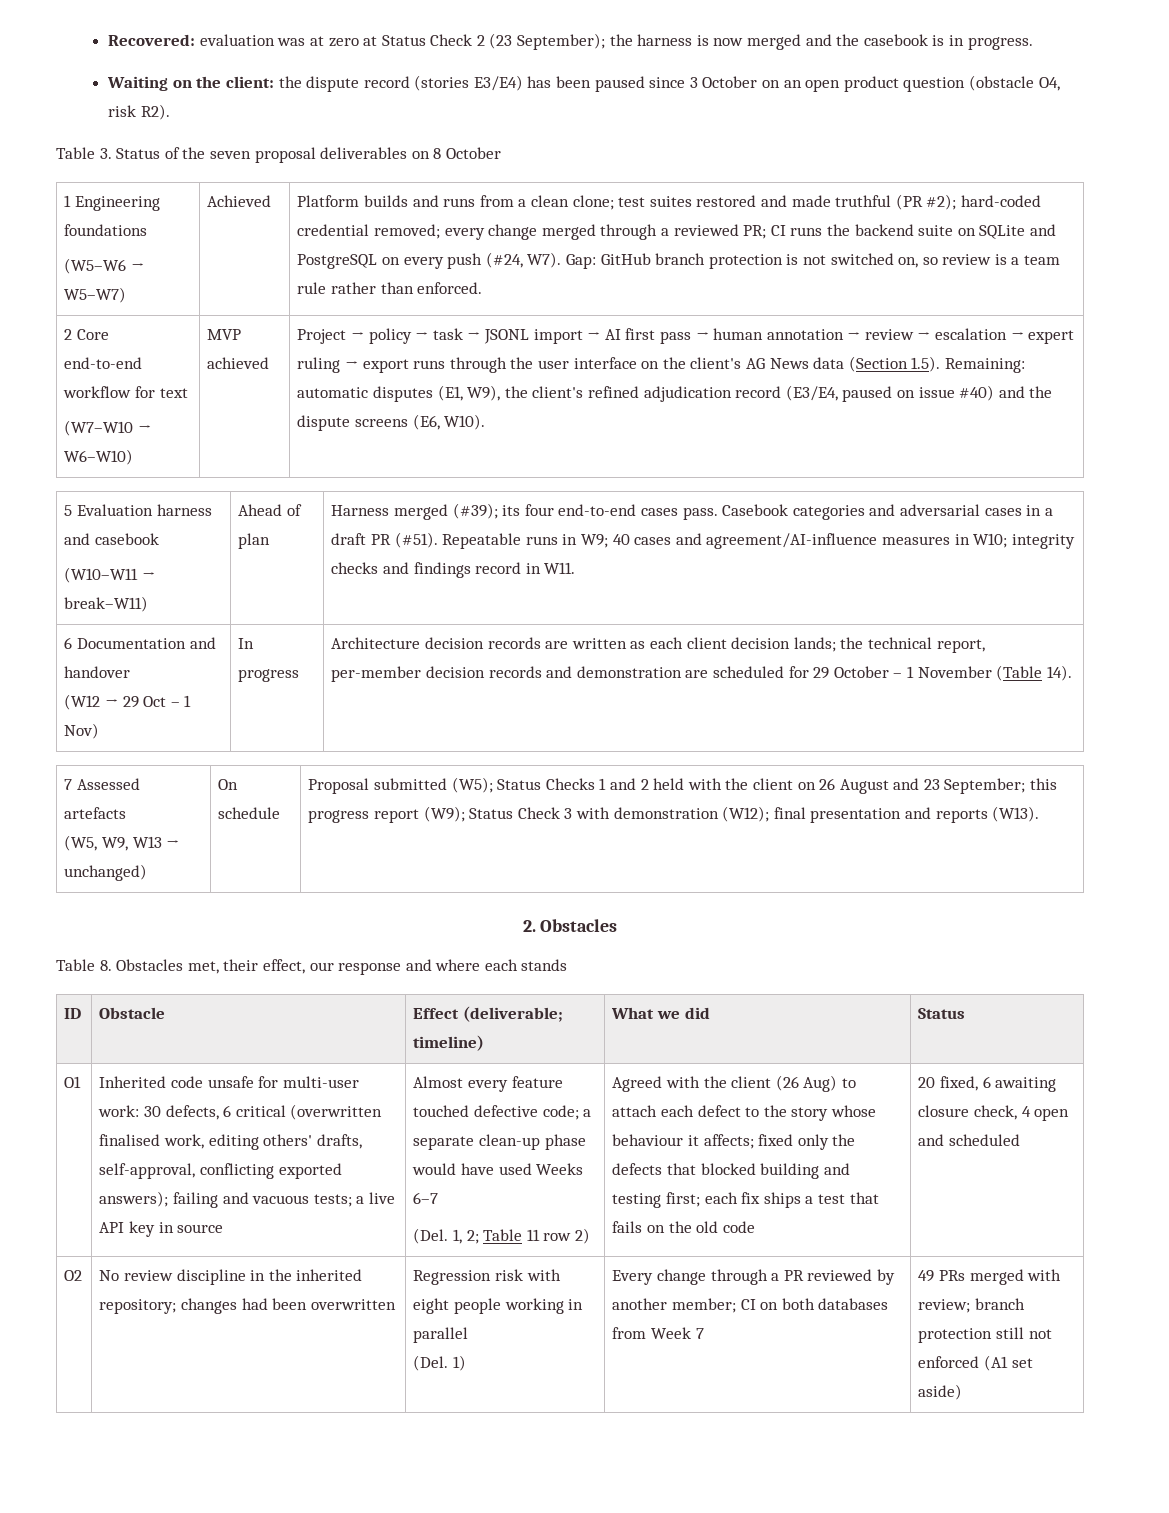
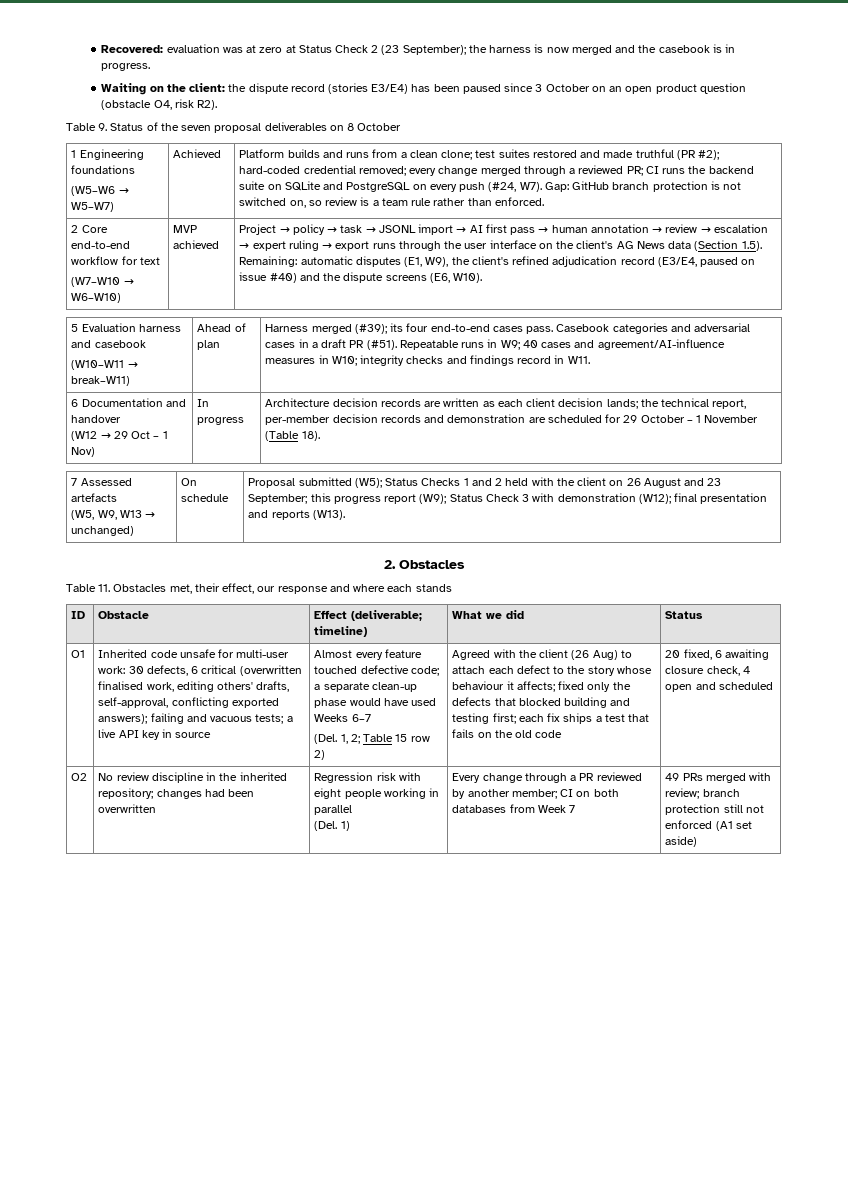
[99,148,112,159] 3. -> [98,123,108,131] 9.
[1046,665,1072,681] 14). -> [301,431,320,441] 18).
[99,960,112,971] 8. -> [98,584,111,592] 11.
[526,1229,540,1241] 11 -> [395,734,408,742] 15

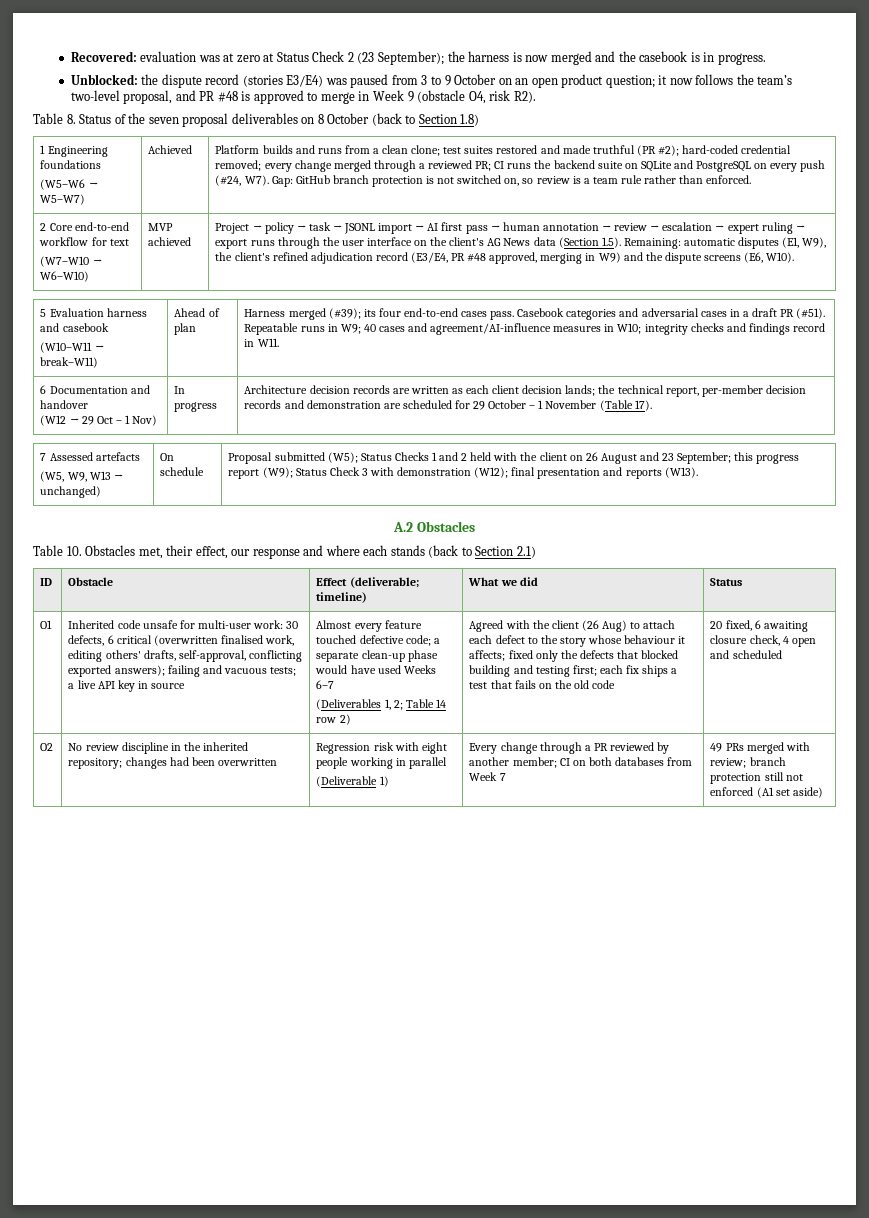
[101,83,226,95] Waiting on the client: -> [70,74,138,85] Unblocked:
[411,83,543,94] has been paused since 3 -> [325,74,451,88] was paused from 3 to 9
[699,83,746,94] question -> [605,74,793,88] [70,90,414,104] question; it now follows the team’s two-level proposal, and PR #48 is approved to merge in Week 9
[98,123,108,131] 9. -> [66,114,76,124] 8.
(402, 127) none -> [371,113,480,126] (back to Section 1.8)
[700,257,756,267] [239,272,297,283] paused on issue #40) -> [451,252,621,264] PR #48 approved, merging in W9)
[301,431,320,441] 18). -> [634,400,652,411] 17).
[384,560,396,569] 2. -> [393,522,414,532] A.2
[98,584,111,592] 11. -> [66,546,82,556] 10.
(452, 588) none -> [428,545,536,558] (back to Section 2.1)
[314,734,338,744] (Del. -> [316,699,382,710] (Deliverables
[395,734,408,742] 15 -> [435,699,446,708] 14
[314,821,338,831] (Del. -> [316,776,378,787] (Deliverable

